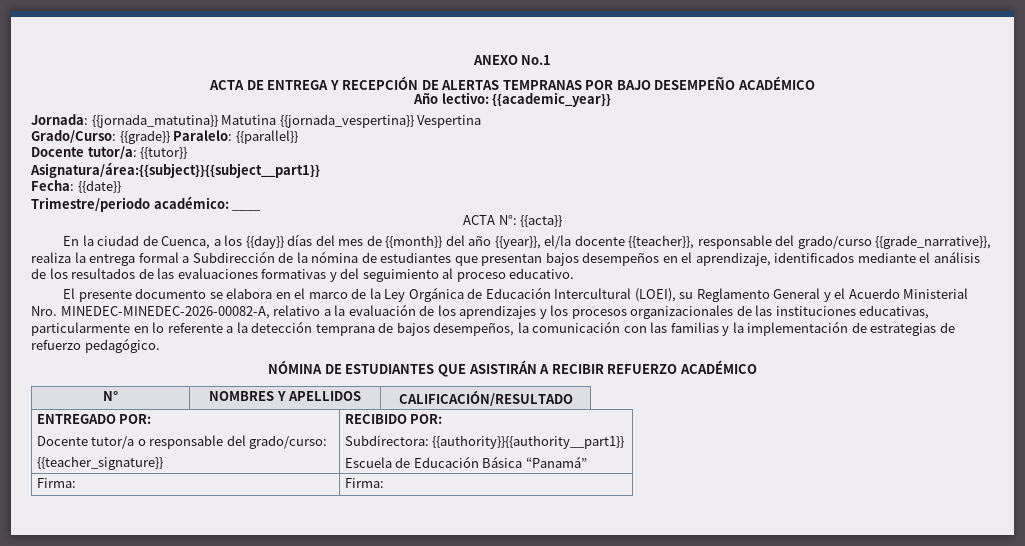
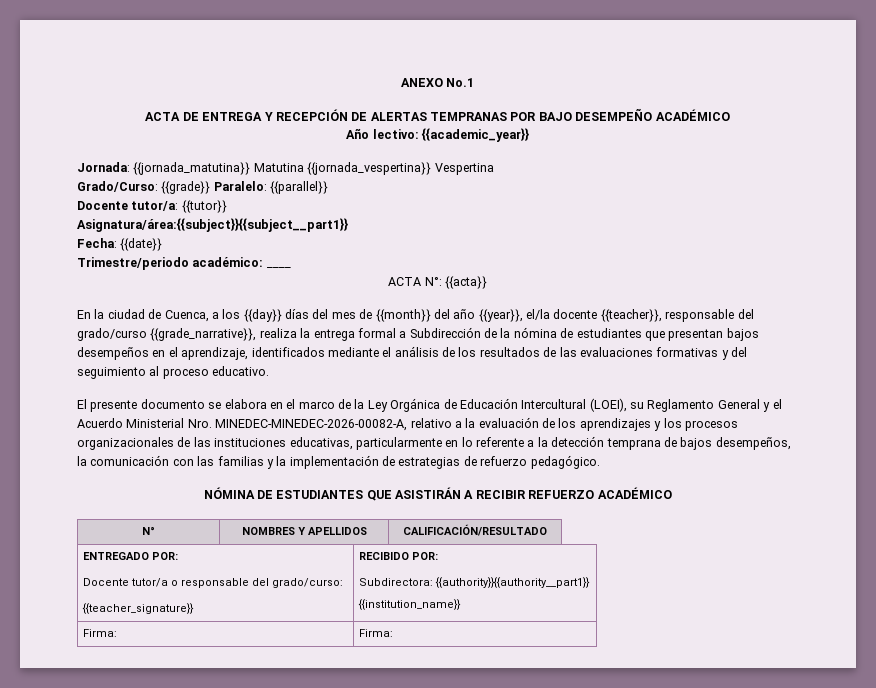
[344,456,587,468] Escuela de Educación Básica “Panamá” -> [357,599,461,610] {{institution_name}}

